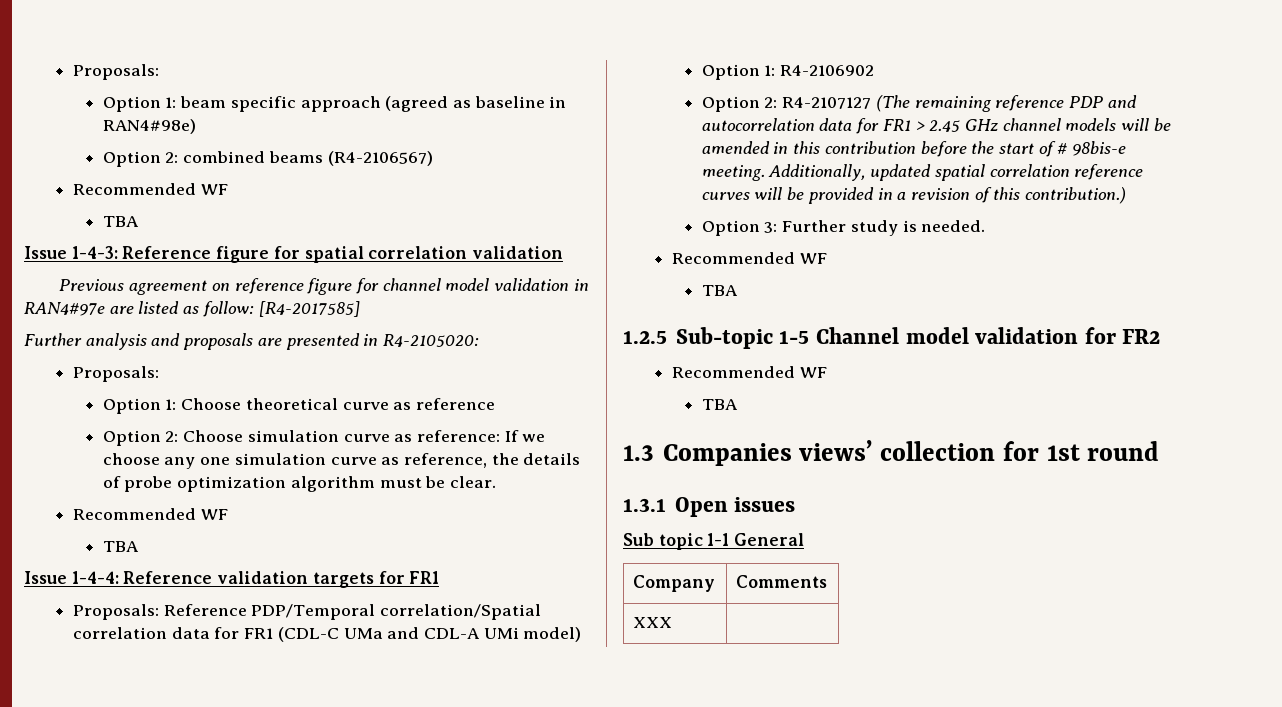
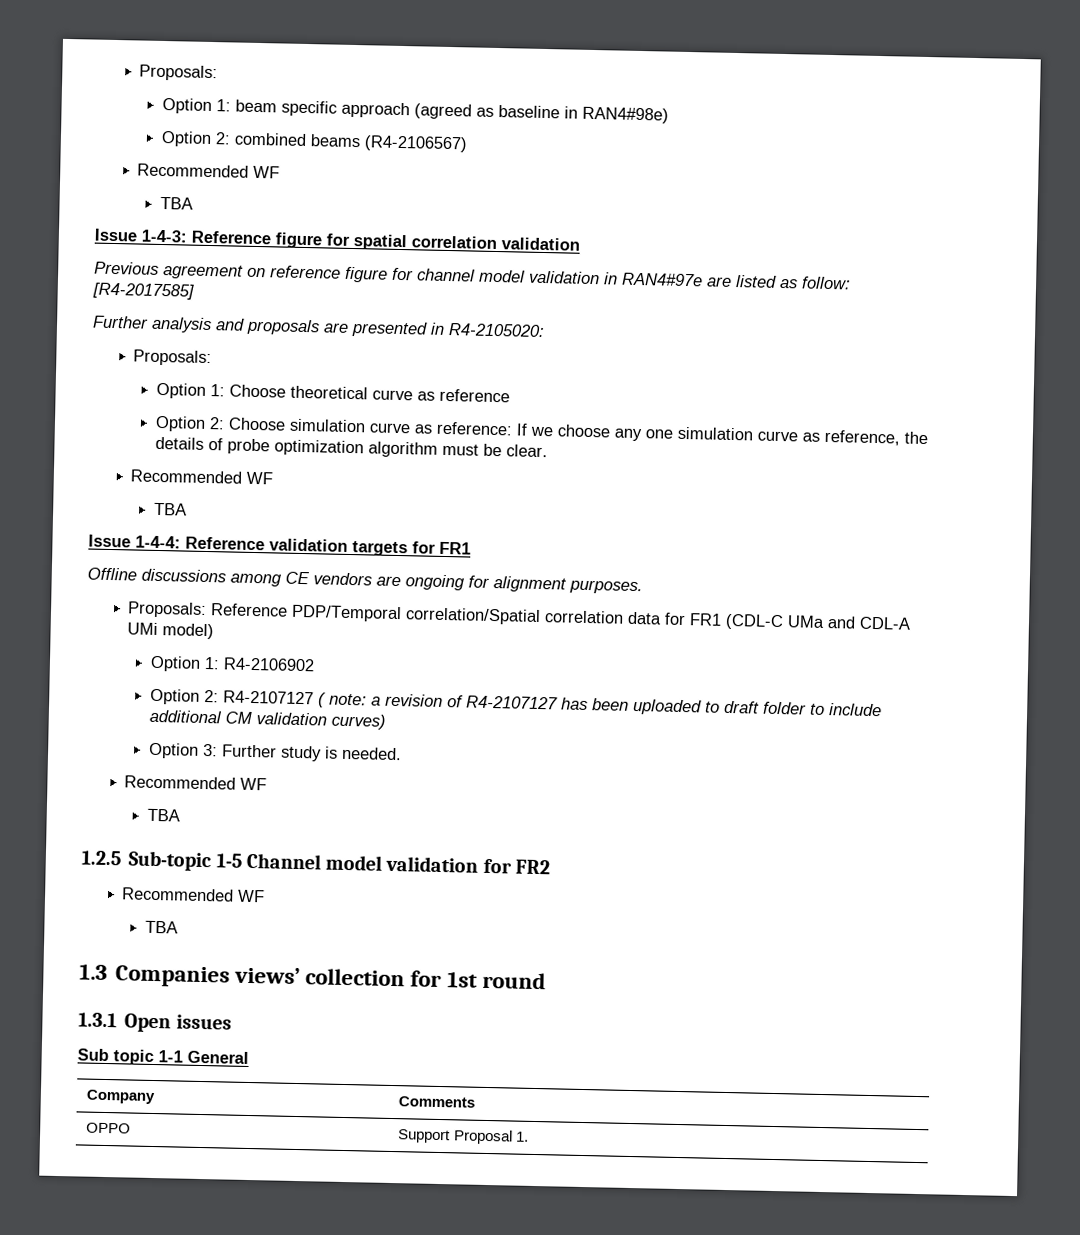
(440, 577) none -> [87,567,643,595] // Offline discussions among CE vendors are ongoing for alignment purposes.
[875,95,1137,112] [701,118,1171,134] [701,141,1127,157] [701,164,1144,181] [701,187,1127,204] (The remaining reference PDP and autocorrelation data for FR1 > 2.45 GHz channel models will be amended in this contribution before the start of # 98bis-e meeting. Additionally, updated spatial correlation reference curves will be provided in a revision of this contribution.) -> [317,692,882,717] [148,709,386,730] ( note: a revision of R4-2107127 has been uploaded to draft folder to include additional CM validation curves)
[633,617,673,628] XXX | -> [86,1122,132,1134] [397,1129,529,1145] OPPO | Support Proposal 1.

